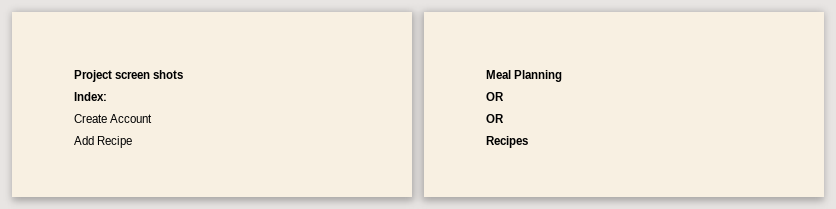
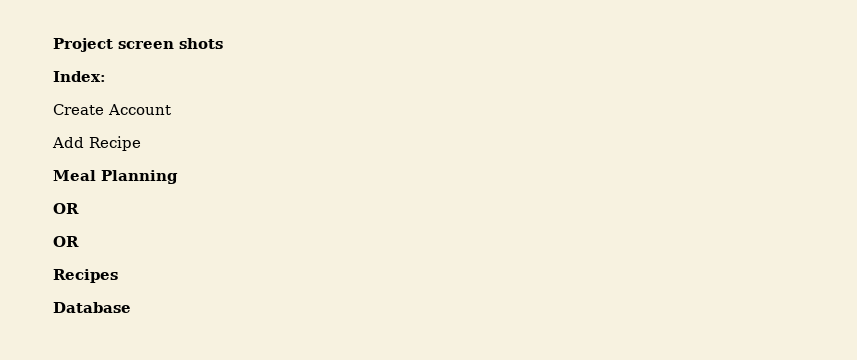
(528, 142) none -> [53,302,131,313] // Database

